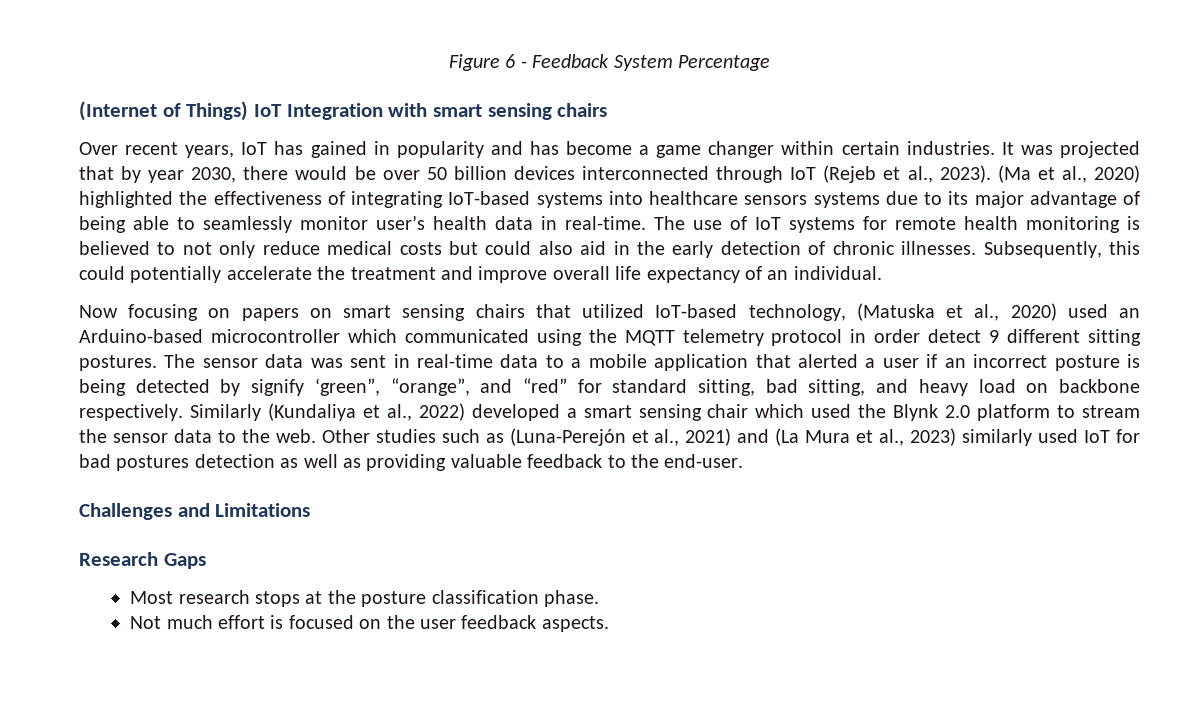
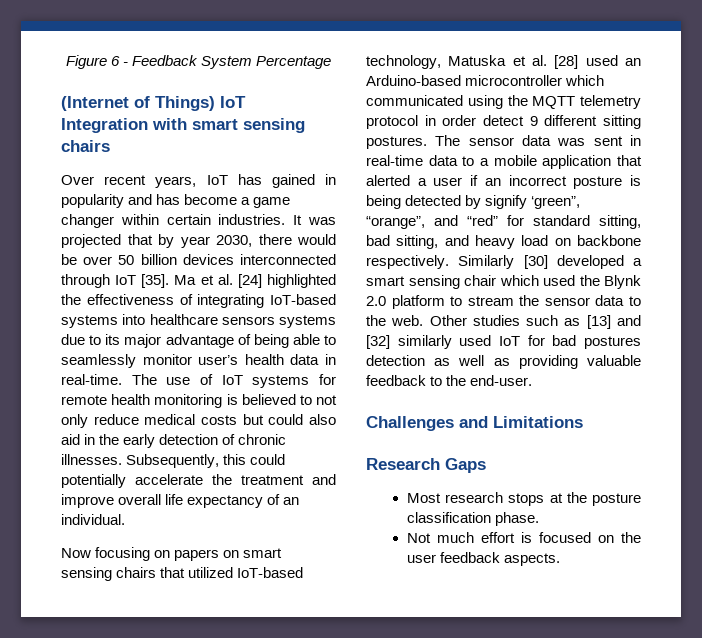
[823,165,1140,183] (Rejeb et al., 2023). (Ma et al., 2020) -> [141,274,262,288] [35]. Ma et al. [24]
[856,303,1057,321] (Matuska et al., 2020) -> [448,55,579,69] Matuska et al. [28]
[267,403,465,421] (Kundaliya et al., 2022) -> [523,255,548,269] [30]
[509,428,957,446] (Luna-Perejón et al., 2021) and (La Mura et al., 2023) -> [586,315,641,329] [366,335,390,349] [13] and [32]

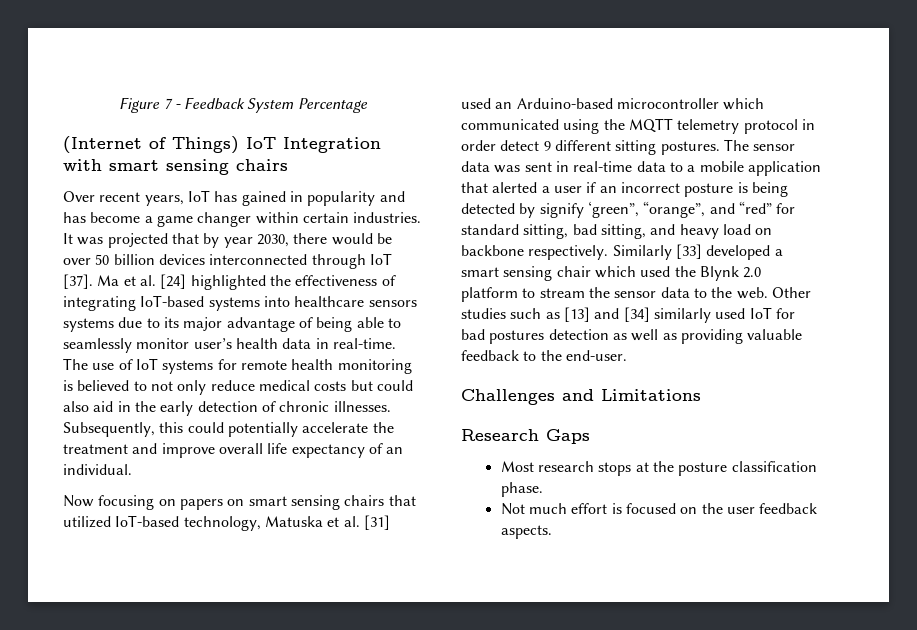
[110,56,120,66] 6 -> [163,98,173,109] 7
[141,274,170,288] [35]. -> [63,274,93,289] [37].
[554,55,579,69] [28] -> [363,515,390,530] [31]
[523,255,548,269] [30] -> [675,244,702,259] [33]
[366,335,390,349] [32] -> [623,307,650,322] [34]

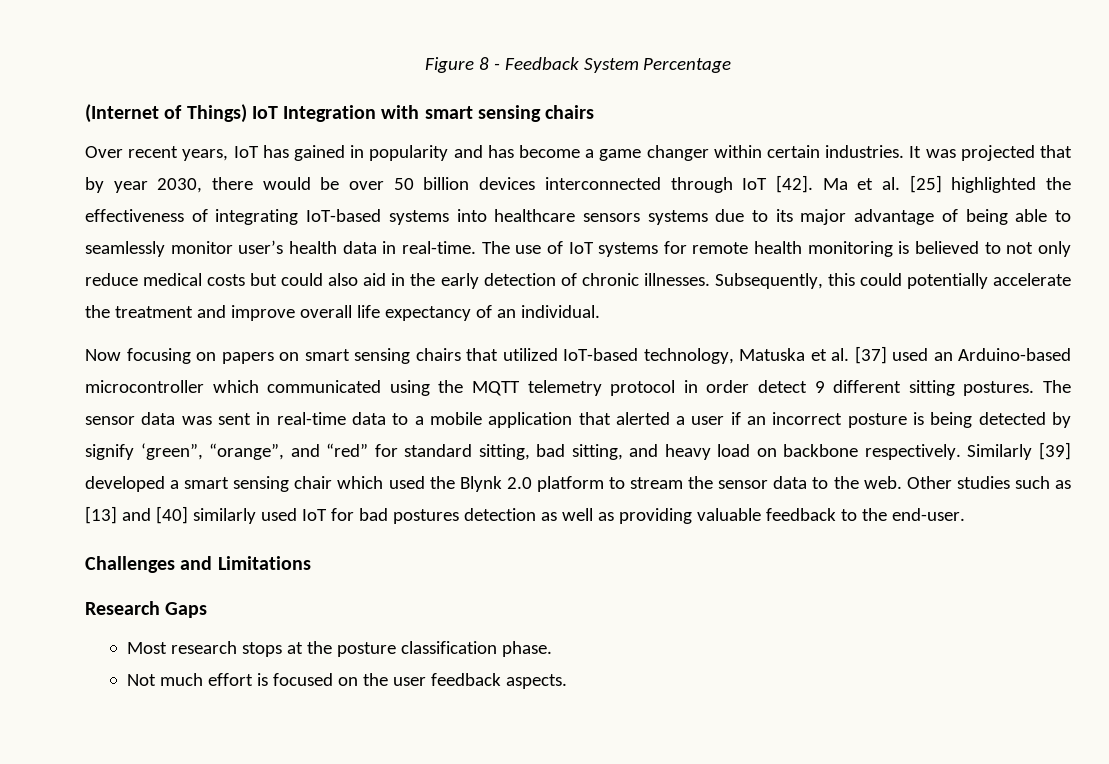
[163,98,173,109] 7 -> [478,57,489,70] 8
[63,274,93,289] [37]. -> [775,175,813,193] [42].
[160,274,187,289] [24] -> [909,175,942,193] [25]
[363,515,390,530] [31] -> [854,346,887,364] [37]
[675,244,702,259] [33] -> [1039,442,1071,460] [39]
[623,307,650,322] [34] -> [155,506,188,524] [40]

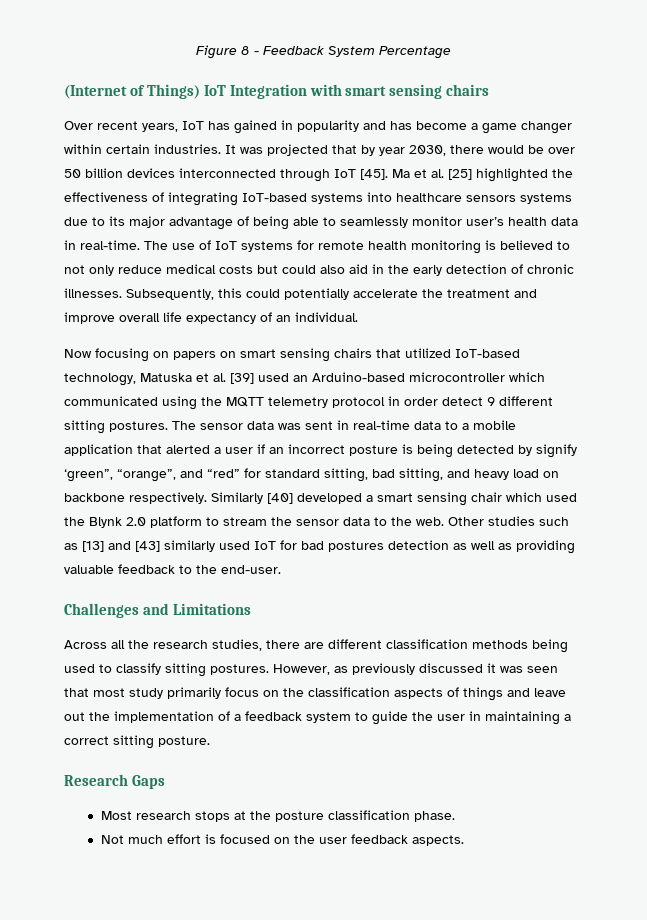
[775,175,813,193] [42]. -> [360,169,388,180] [45].
[854,346,887,364] [37] -> [230,373,254,384] [39]
[1039,442,1071,460] [39] -> [267,493,293,504] [40]
[155,506,188,524] [40] -> [135,541,160,552] [43]
(311, 563) none -> [64,639,568,653] [64,663,558,677] [64,687,566,701] [64,711,571,725] [64,735,210,749] // Across all the research studies, there are different classification methods being used to classify sitting postures. However, as previously discussed it was seen that most study primarily focus on the classification aspects of things and leave out the implementation of a feedback system to guide the user in maintaining a correct sitting posture.

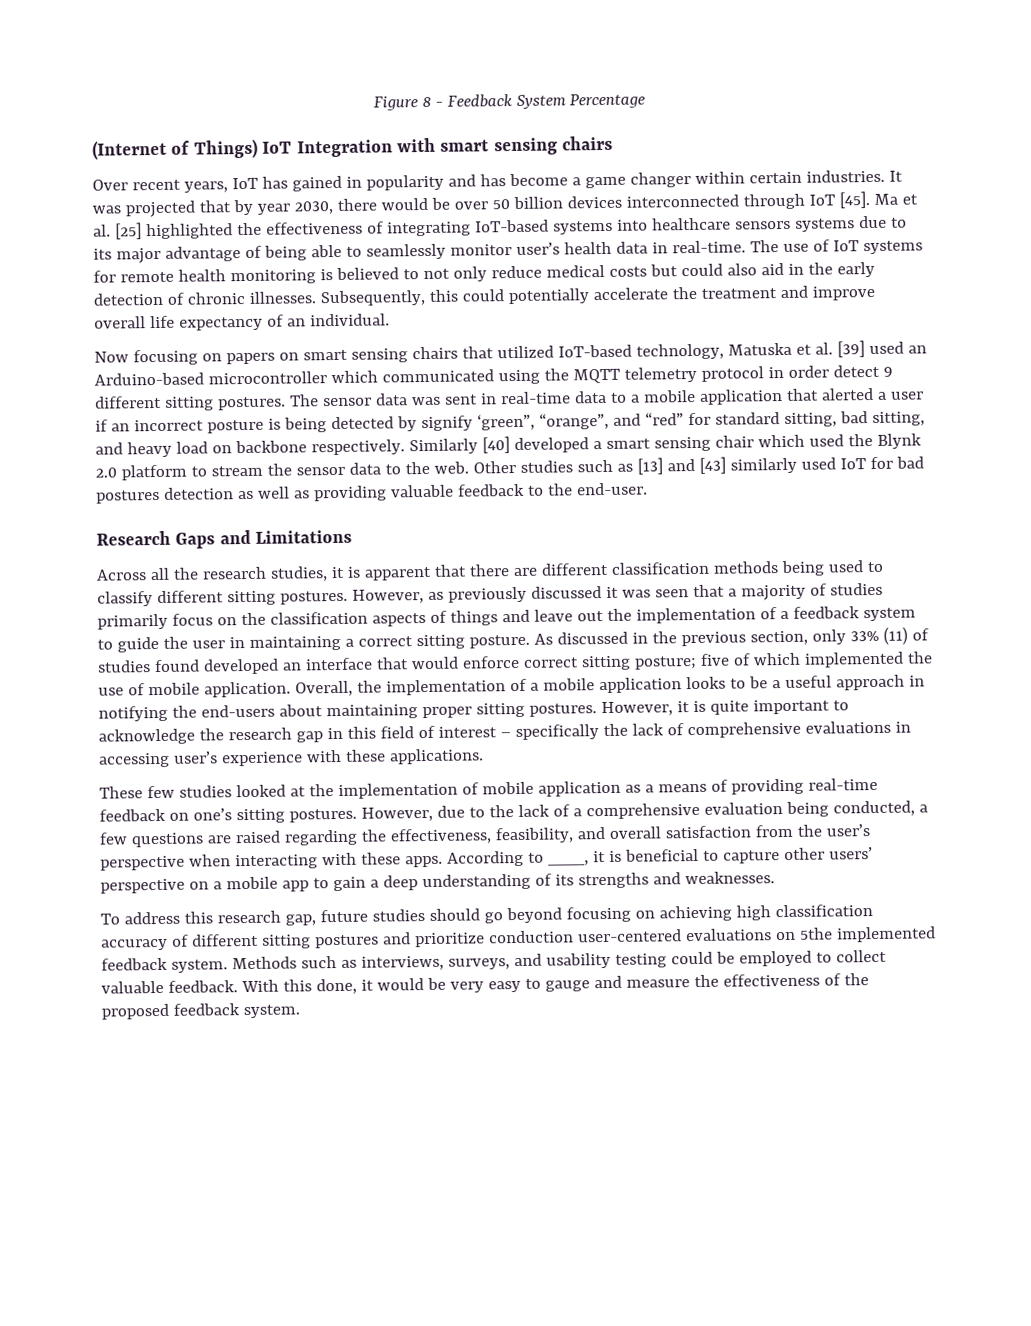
[64,603,139,618] Challenges -> [96,530,216,549] Research Gaps
(262, 645) none -> [330,564,467,581] it is apparent that
(161, 669) none -> [156,590,224,604] different
[93,688,163,699] most study -> [727,582,883,601] a majority of studies
[64,774,165,789] [100,810,455,822] [100,834,464,846] // Research Gaps // Most research stops at the posture classification phase. // Not much effort is focused on the user feedback aspects. -> [533,626,929,647] [97,651,933,675] [98,674,925,698] [98,699,849,722] [98,720,911,745] [98,748,484,768] [99,777,878,799] [99,800,928,824] [99,824,870,848] [100,847,873,871] [100,871,775,894] [100,904,873,926] [101,926,936,951] [101,949,887,973] [101,973,869,995] [101,1003,300,1020] As discussed in the previous section, only 33% (11) of studies found developed an interface that would enforce correct sitting posture; five of which implemented the use of mobile application. Overall, the implementation of a mobile application looks to be a useful approach in notifying the end-users about maintaining proper sitting postures. However, it is quite important to acknowledge the research gap in this field of interest – specifically the lack of comprehensive evaluations in accessing user’s experience with these applications. // These few studies looked at the implementation of mobile application as a means of providing real-time feedback on one’s sitting postures. However, due to the lack of a comprehensive evaluation being conducted, a few questions are raised regarding the effectiveness, feasibility, and overall satisfaction from the user’s perspective when interacting with these apps. According to ___, it is beneficial to capture other users’ perspective on a mobile app to gain a deep understanding of its strengths and weaknesses. // To address this research gap, future studies should go beyond focusing on achieving high classification accuracy of different sitting postures and prioritize conduction user-centered evaluations on 5the implemented feedback system. Methods such as interviews, surveys, and usability testing could be employed to collect valuable feedback. With this done, it would be very easy to gauge and measure the effectiveness of the proposed feedback system.

